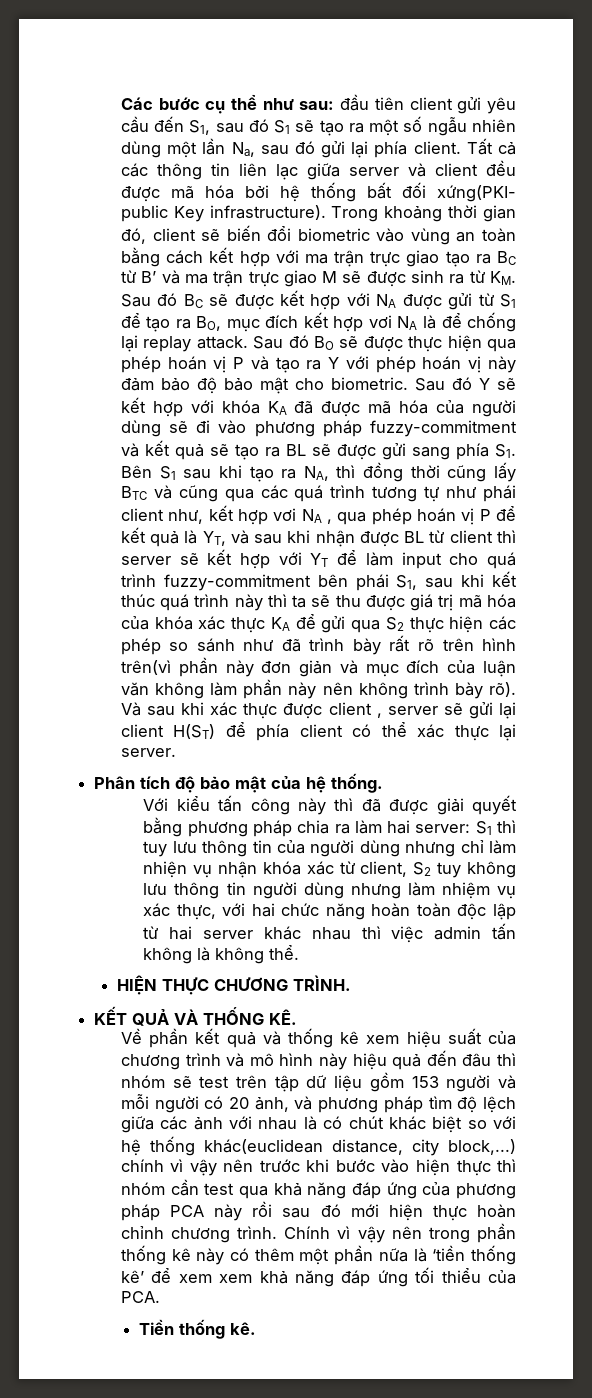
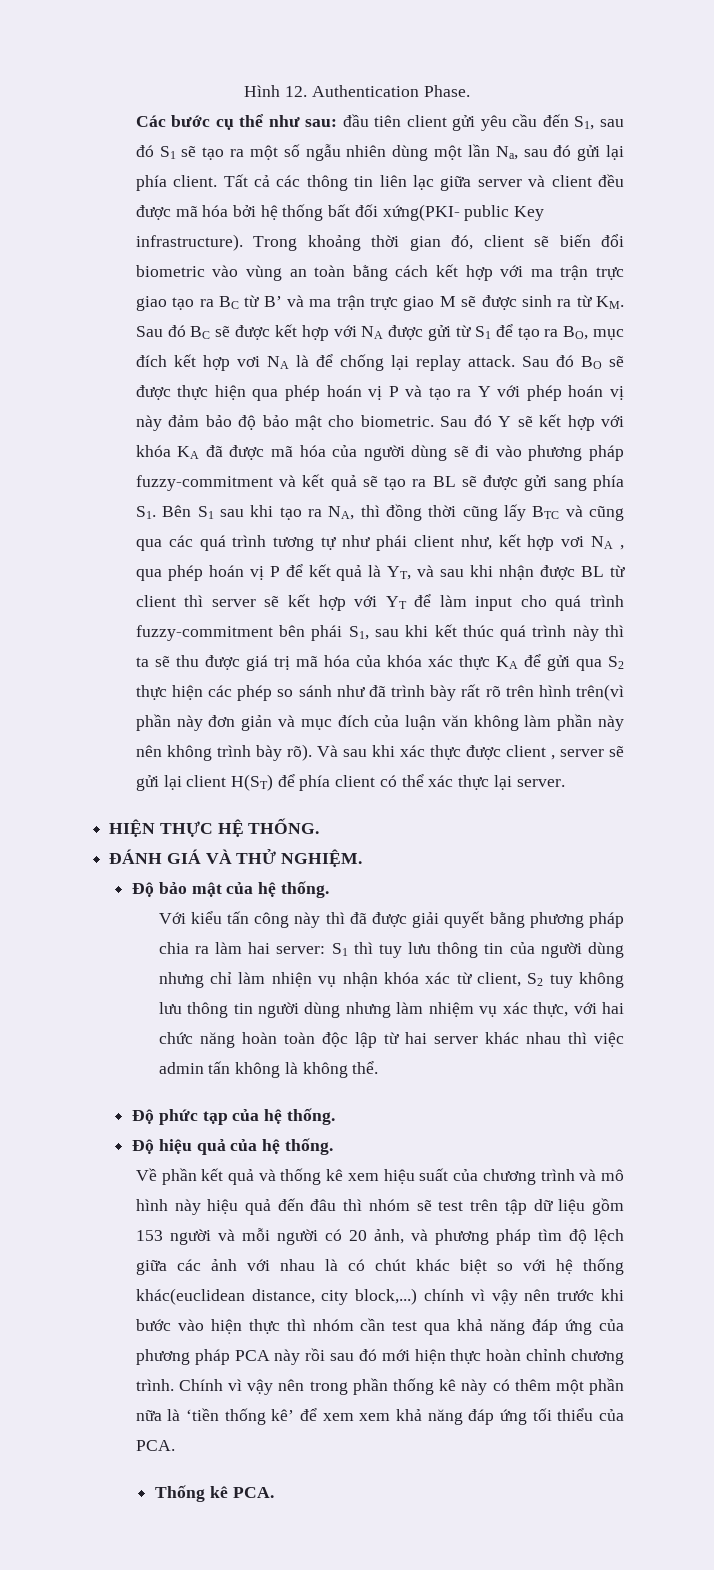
(120, 103) none -> [244,85,470,97] Hình 12. Authentication Phase. //
[94,776,196,793] Phân tích độ -> [109,818,320,837] [109,849,363,867] [132,882,155,897] HIỆN THỰC HỆ THỐNG. // ĐÁNH GIÁ VÀ THỬ NGHIỆM. // Độ
[116,975,351,995] [94,1006,298,1026] HIỆN THỰC CHƯƠNG TRÌNH. // KẾT QUẢ VÀ THỐNG KÊ. -> [132,1108,335,1125] [132,1138,333,1155] Độ phức tạp của hệ thống. // Độ hiệu quả của hệ thống.
[139,1319,257,1339] Tiền thống kê. -> [155,1485,274,1502] Thống kê PCA.

